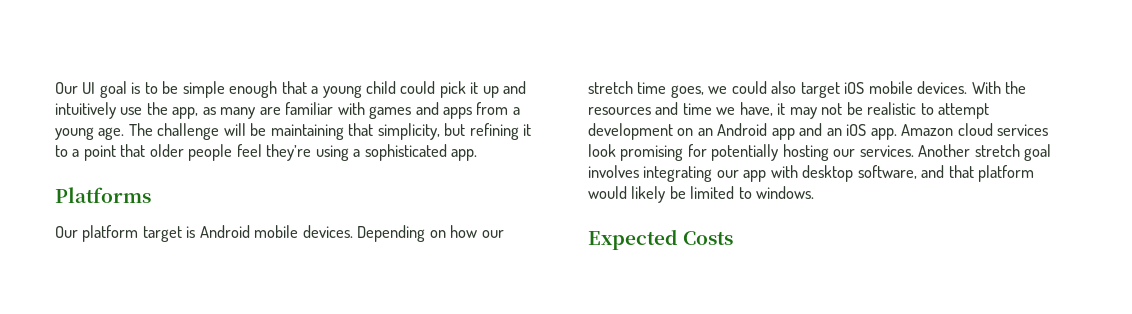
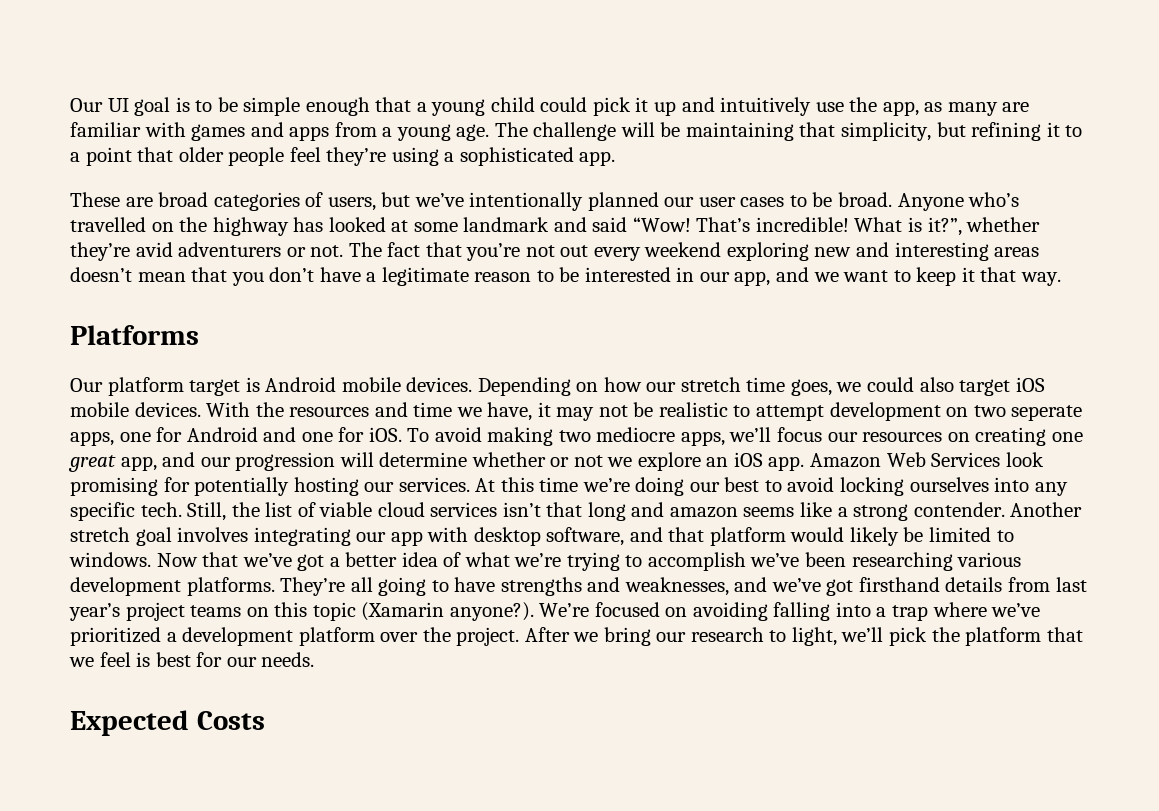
(478, 155) none -> [70,192,1020,211] [70,217,1041,236] [70,242,1040,261] [70,267,1061,286] // These are broad categories of users, but we’ve intentionally planned our user cases to be broad. Anyone who’s travelled on the highway has looked at some landmark and said “Wow! That’s incredible! What is it?”, whether they’re avid adventurers or not. The fact that you’re not out every weekend exploring new and interesting areas doesn’t mean that you don’t have a legitimate reason to be interested in our app, and we want to keep it that way.
[697,123,823,140] an Android app and -> [973,405,1083,421] [70,427,1083,446] [68,452,701,472] two seperate apps, one for Android and one for iOS. To avoid making two mediocre apps, we’ll focus our resources on creating one great app, and our progression will determine whether or not we explore
[957,123,1049,136] cloud services -> [886,452,1001,467] Web Services
(914, 151) none -> [475,477,1068,496] [70,502,1005,521] At this time we’re doing our best to avoid locking ourselves into any specific tech. Still, the list of viable cloud services isn’t that long and amazon seems like a strong contender.
(815, 192) none -> [156,552,1022,571] [70,577,1087,596] [69,602,1041,621] [70,627,1083,646] [69,652,315,667] Now that we’ve got a better idea of what we’re trying to accomplish we’ve been researching various development platforms. They’re all going to have strengths and weaknesses, and we’ve got firsthand details from last year’s project teams on this topic (Xamarin anyone?). We’re focused on avoiding falling into a trap where we’ve prioritized a development platform over the project. After we bring our research to light, we’ll pick the platform that we feel is best for our needs.

